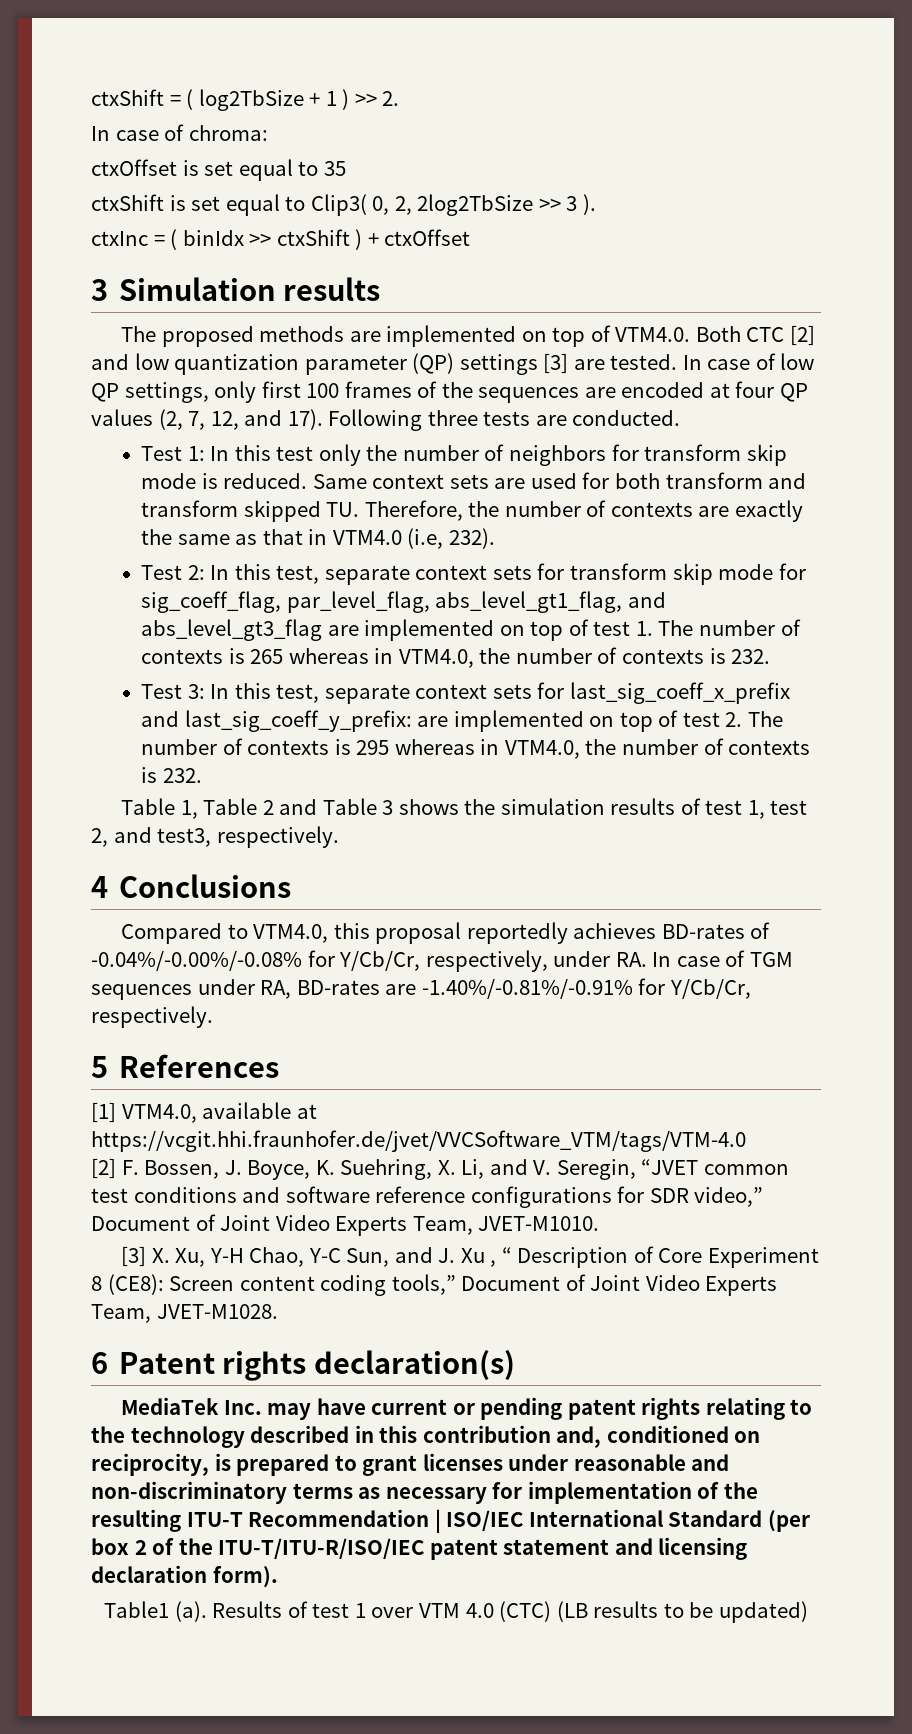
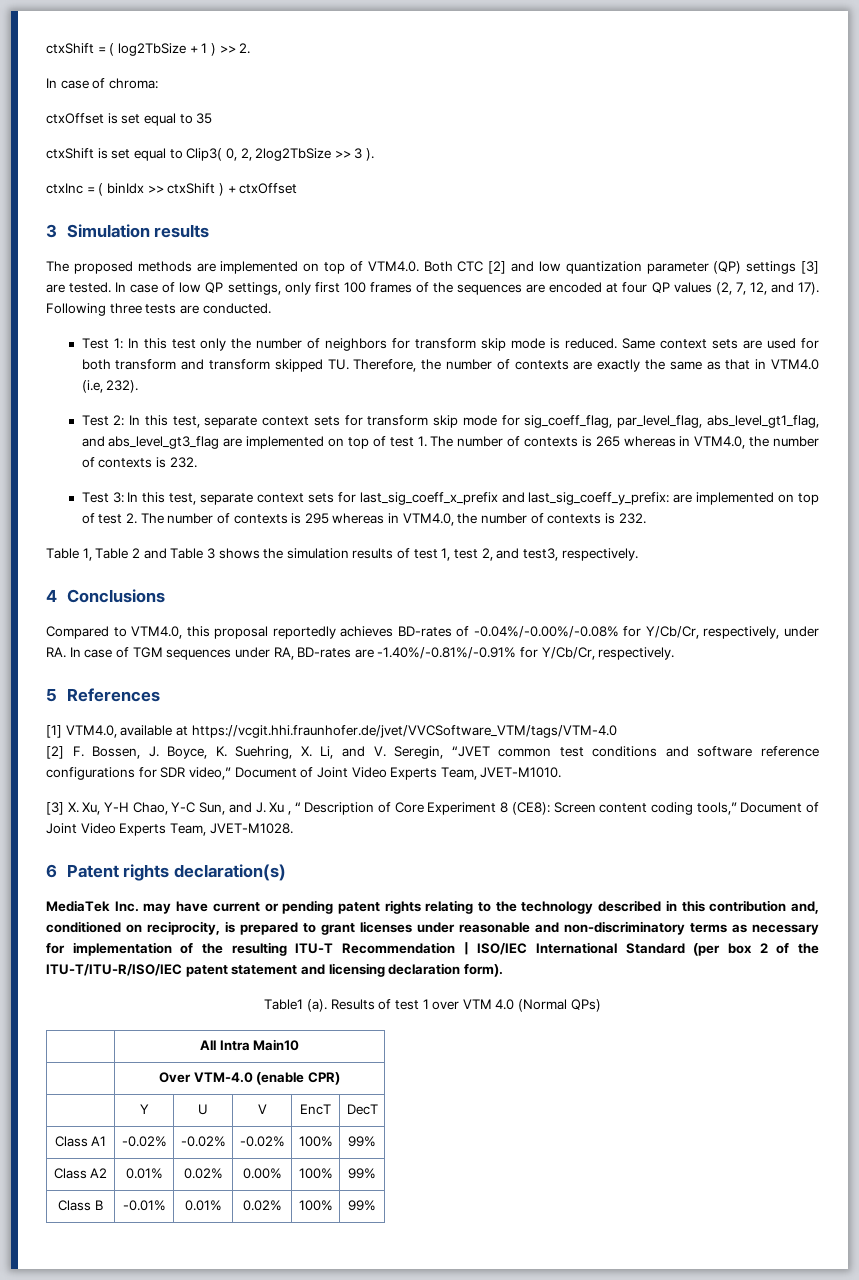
[499,1601,808,1623] (CTC) (LB results to be updated) -> [518,999,601,1012] [199,1039,300,1051] [159,1072,340,1085] [139,1104,149,1114] [198,1104,208,1115] [257,1104,267,1114] [300,1104,331,1115] [346,1104,378,1115] [54,1136,107,1147] [121,1136,167,1147] [180,1136,226,1147] [239,1136,285,1147] [298,1136,333,1147] [348,1136,376,1147] [53,1168,108,1179] [125,1168,163,1179] [183,1168,223,1179] [242,1168,282,1179] [298,1168,333,1179] [348,1168,376,1179] [58,1200,103,1211] [122,1200,166,1211] [184,1200,222,1211] [242,1200,282,1211] [298,1200,333,1211] [348,1200,376,1211] (Normal QPs) // | All Intra Main10 // | Over VTM-4.0 (enable CPR) // | Y | U | V | EncT | DecT // Class A1 | -0.02% | -0.02% | -0.02% | 100% | 99% // Class A2 | 0.01% | 0.02% | 0.00% | 100% | 99% // Class B | -0.01% | 0.01% | 0.02% | 100% | 99%

